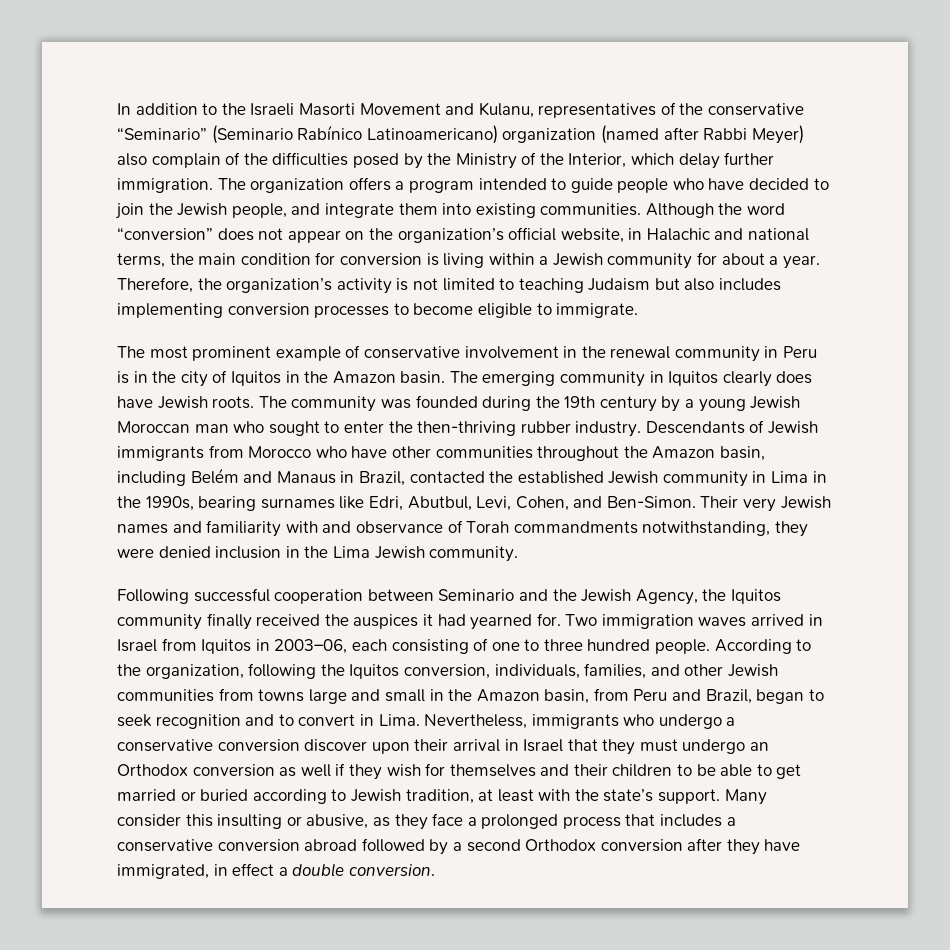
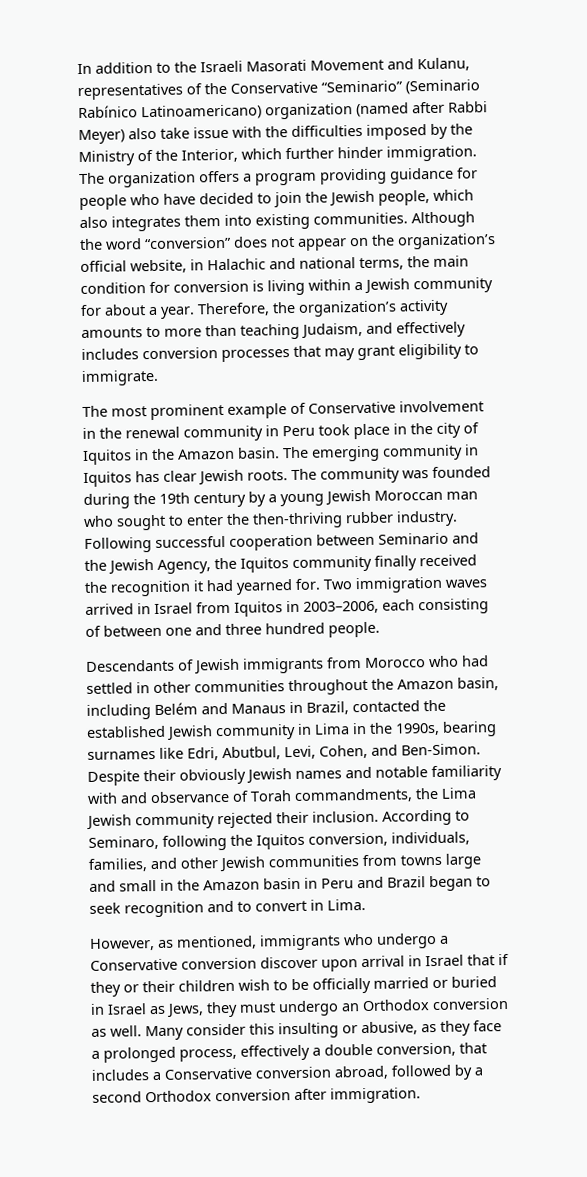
[298,103,355,116] Masorti -> [246,59,307,72] Masorati
[708,103,805,116] conservative -> [230,81,318,94] Conservative
[151,152,241,168] complain of -> [160,126,262,139] take issue with
[352,153,399,168] posed -> [366,124,427,140] imposed
[678,152,775,169] delay further -> [285,146,383,160] further hinder
[478,178,613,193] intended to guide -> [320,167,478,185] providing guidance for
[291,203,394,218] and integrate -> [433,189,474,201] [79,215,181,232] which also integrates
[396,278,782,293] [117,303,532,318] is not limited to teaching Judaism but also includes implementing conversion processes to become eligible -> [81,321,466,340] [81,343,462,363] amounts to more than teaching Judaism, and effectively includes conversion processes that may grant eligibility
[363,346,460,359] conservative -> [308,401,396,414] Conservative
[117,371,129,384] is -> [318,423,390,440] took place
[722,371,813,387] [117,396,153,408] clearly does have -> [135,470,197,483] has clear
(642, 429) none -> [84,532,479,553] [84,554,477,575] [84,576,488,597] [85,598,489,617] [85,621,380,638] Following successful cooperation between Seminario and the Jewish Agency, the Iquitos community finally received the recognition it had yearned for. Two immigration waves arrived in Israel from Iquitos in 2003–2006, each consisting of between one and three hundred people. //
[351,446,388,458] have -> [461,655,489,667] [86,682,150,694] had settled in
[700,496,777,512] Their very -> [87,768,246,786] Despite their obviously
(202, 527) none -> [375,766,428,778] notable
[513,521,808,537] [117,546,519,562] [117,588,781,605] [117,613,823,630] [117,638,812,654] [117,664,244,679] commandments notwithstanding, they were denied inclusion in the Lima Jewish community. // Following successful cooperation between Seminario and the Jewish Agency, the Iquitos community finally received the auspices it had yearned for. Two immigration waves arrived in Israel from Iquitos in 2003–06, each consisting of one to three hundred people. According to the organization, -> [294,787,477,803] [86,809,470,830] [88,835,159,850] commandments, the Lima Jewish community rejected their inclusion. According to Seminaro,
[544,688,629,704] basin, from -> [263,877,318,890] basin in
[705,689,752,704] Brazil, -> [387,876,426,888] Brazil
[424,714,528,729] Nevertheless, -> [89,935,257,951] // However, as mentioned,
[117,739,213,752] conservative -> [90,958,178,971] Conservative
[414,739,449,751] their -> (358, 965) none
(598, 745) none -> [498,953,509,966] [90,976,497,997] [90,1003,204,1018] if they or their children wish to be officially married or buried in Israel as Jews,
[300,763,802,780] [117,789,721,804] well if they wish for themselves and their children to be able to get married or buried according to Jewish tradition, at least with the state’s support. -> [110,1025,142,1037] well.
[562,814,736,829] [117,839,358,852] process that includes a conservative conversion abroad -> [179,1042,487,1062] [91,1065,389,1081] process, effectively a double conversion, that includes a Conservative conversion abroad,
[726,839,801,855] [117,863,435,879] they have immigrated, in effect a double conversion. -> [330,1087,421,1104] immigration.

